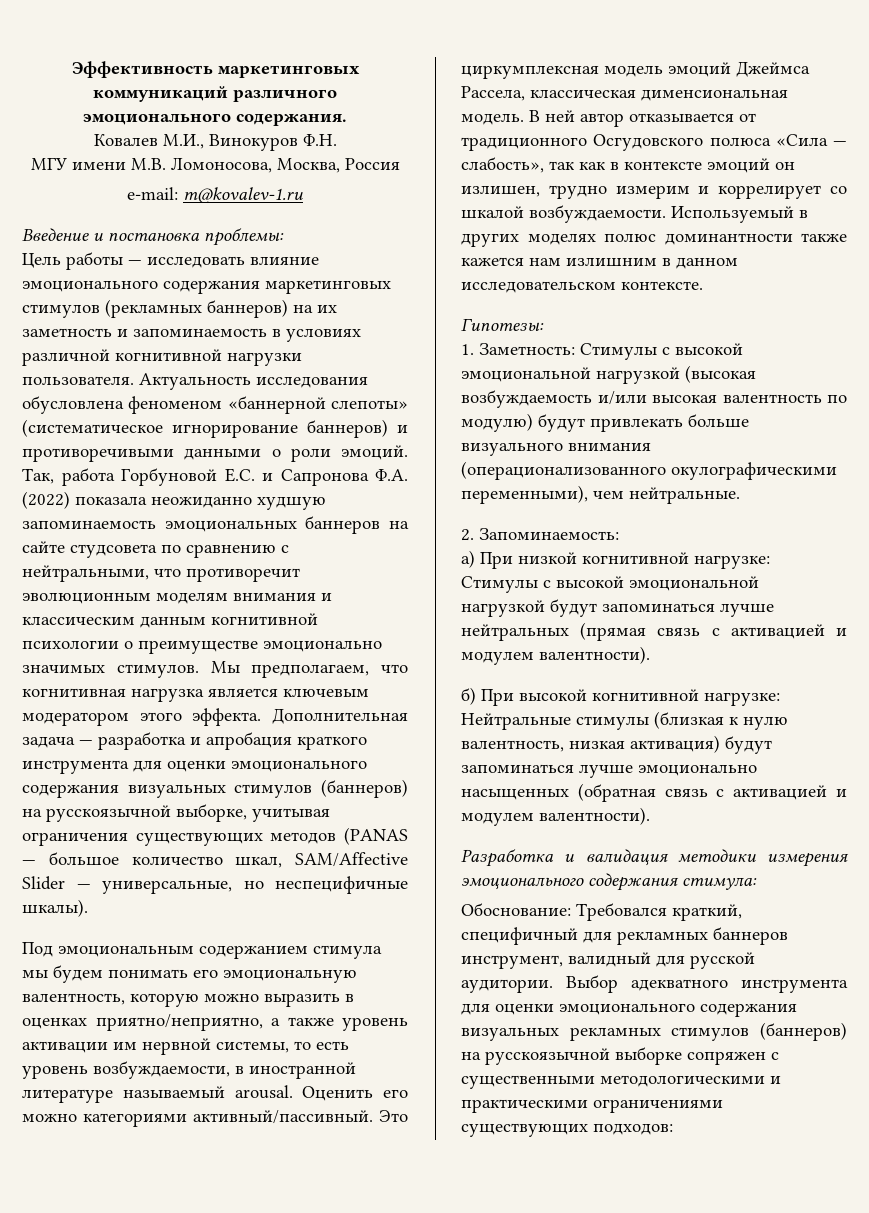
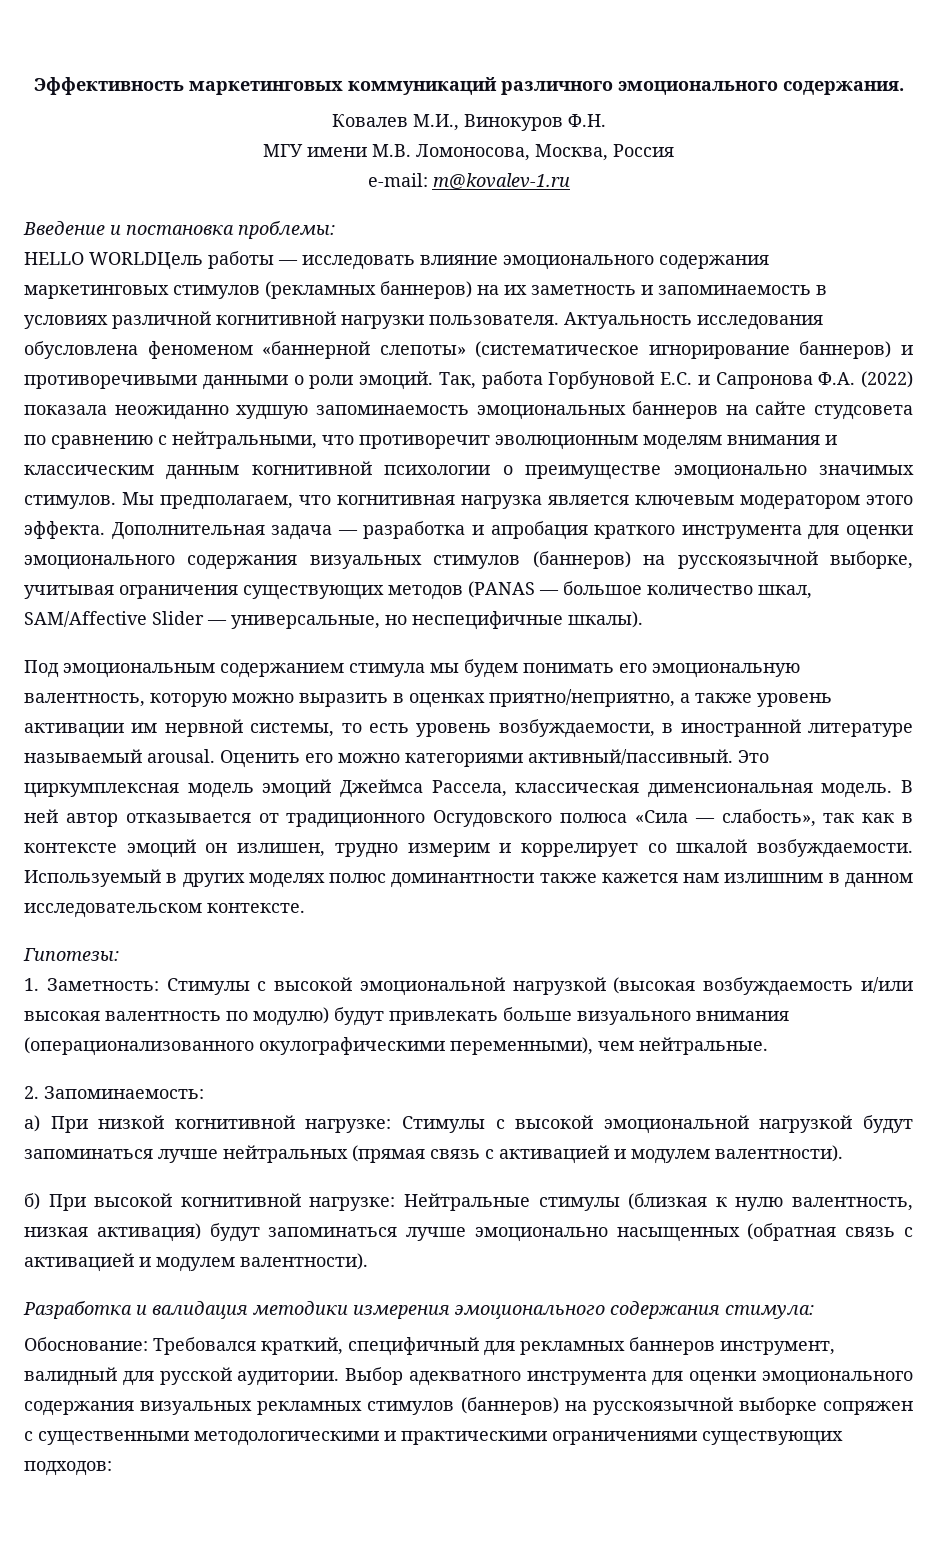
[22,253,61,268] Цель -> [24,252,203,270] HELLO WORLDЦель

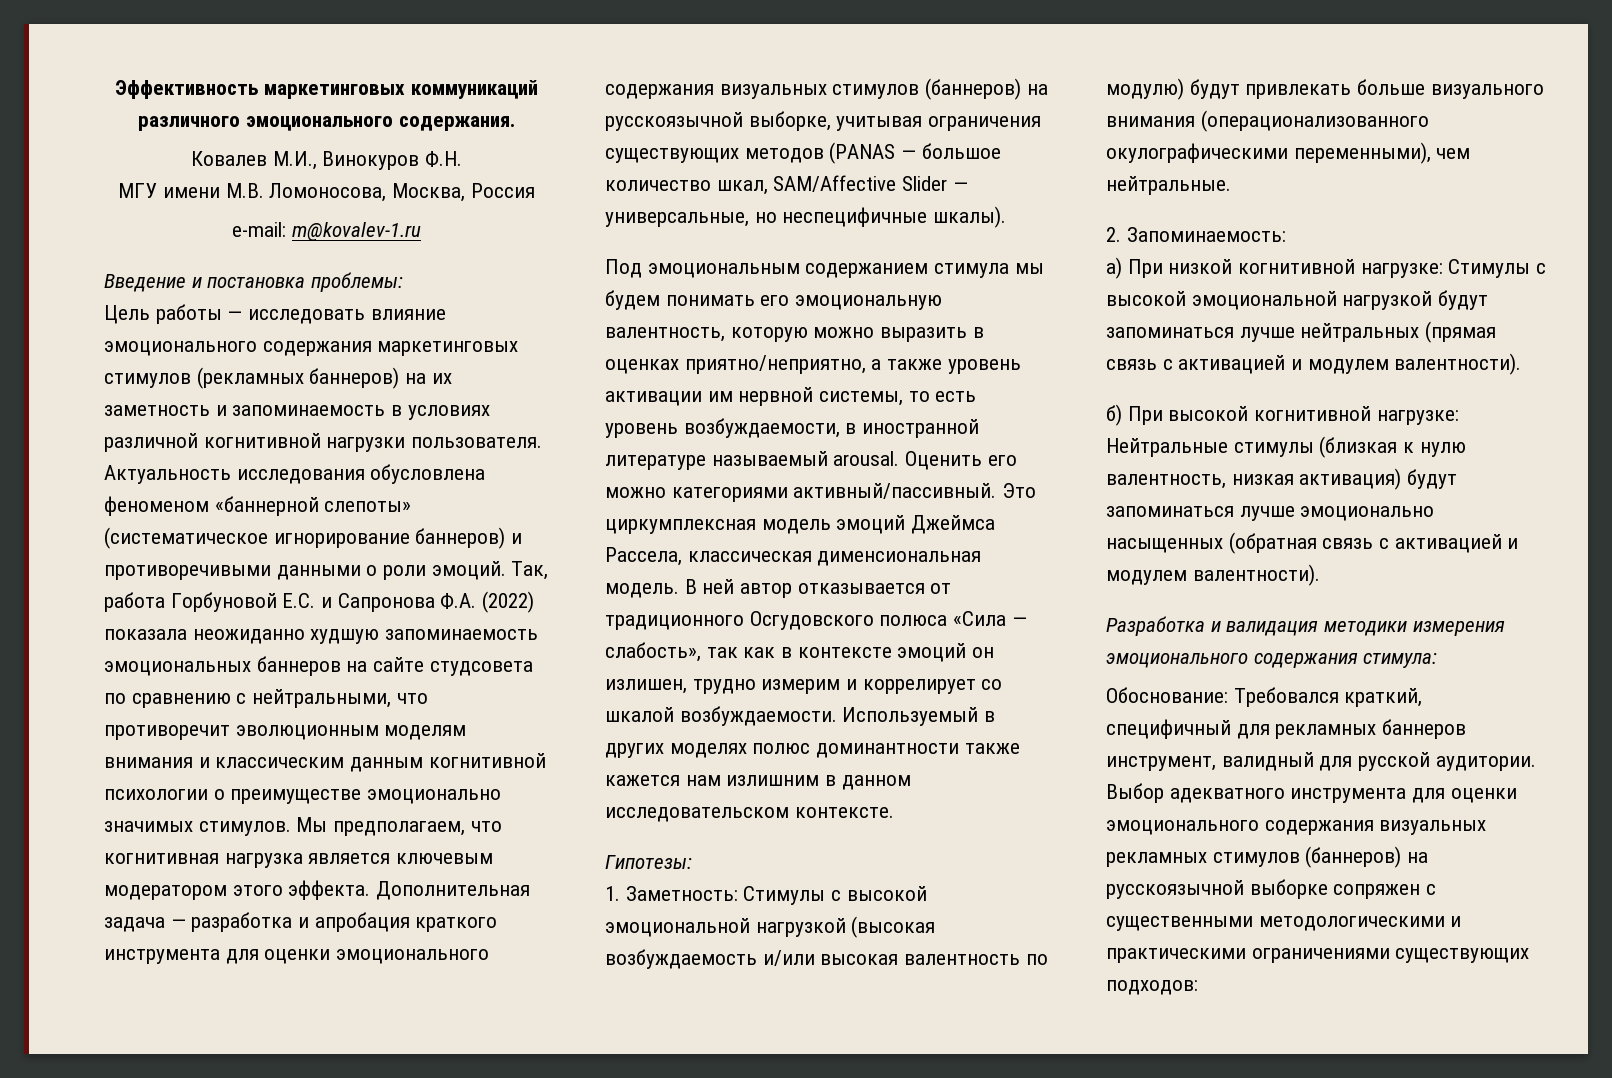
[24,252,203,270] HELLO WORLDЦель -> [104,305,150,324] Цель

